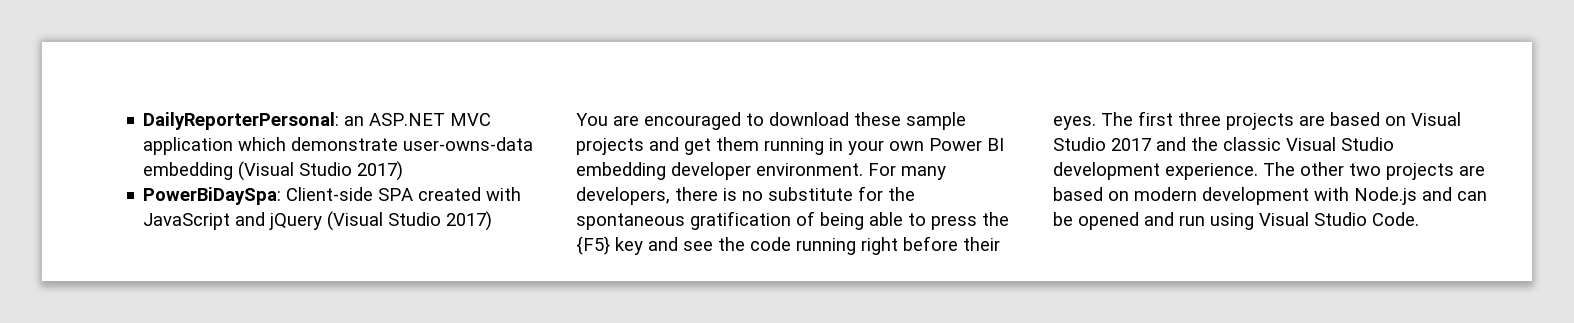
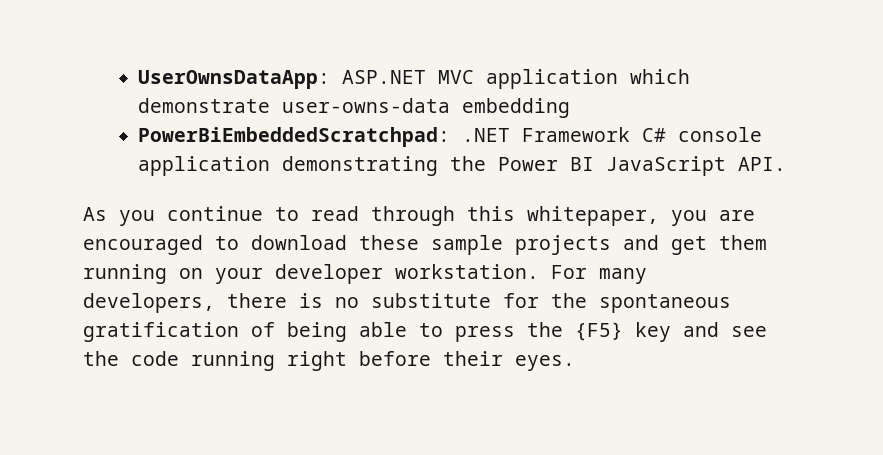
[143,112,365,130] DailyReporterPersonal: an -> [137,70,330,89] UserOwnsDataApp:
[238,161,404,181] [143,187,522,205] [143,211,493,231] [576,113,608,126] (Visual Studio 2017) // PowerBiDaySpa: Client-side SPA created with JavaScript and jQuery (Visual Studio 2017) // You -> [137,127,762,147] [137,156,786,176] [83,206,707,226] // PowerBiEmbeddedScratchpad: .NET Framework C# console application demonstrating the Power BI JavaScript API. // As you continue to read through this whitepaper, you
[829,138,1004,155] [576,162,863,180] in your own Power BI embedding developer environment. -> [179,264,539,284] on your developer workstation.
[1101,111,1461,130] [1053,137,1394,151] [1053,162,1485,180] [1053,187,1487,205] [1053,212,1419,230] The first three projects are based on Visual Studio 2017 and the classic Visual Studio development experience. The other two projects are based on modern development with Node.js and can be opened and run using Visual Studio Code. -> (575, 363) none

